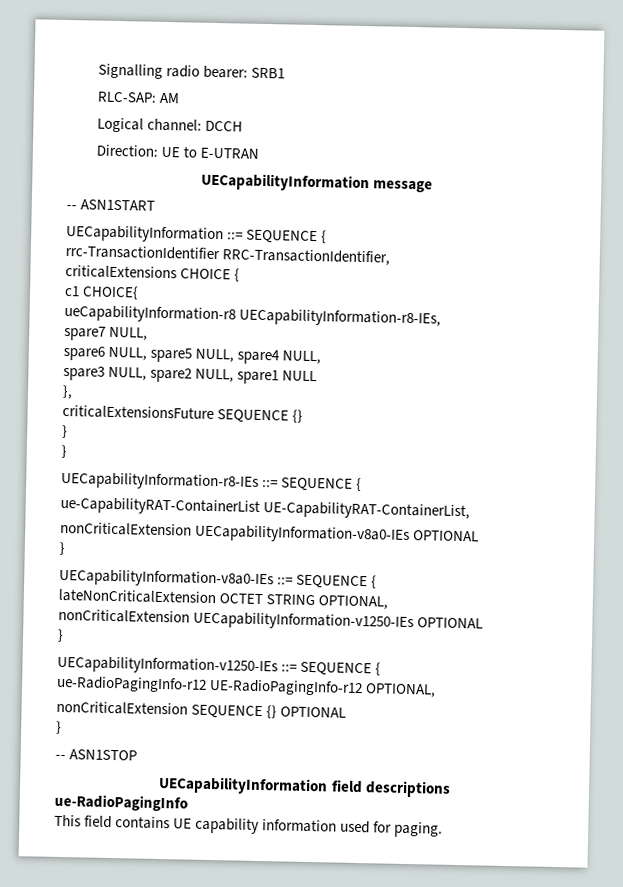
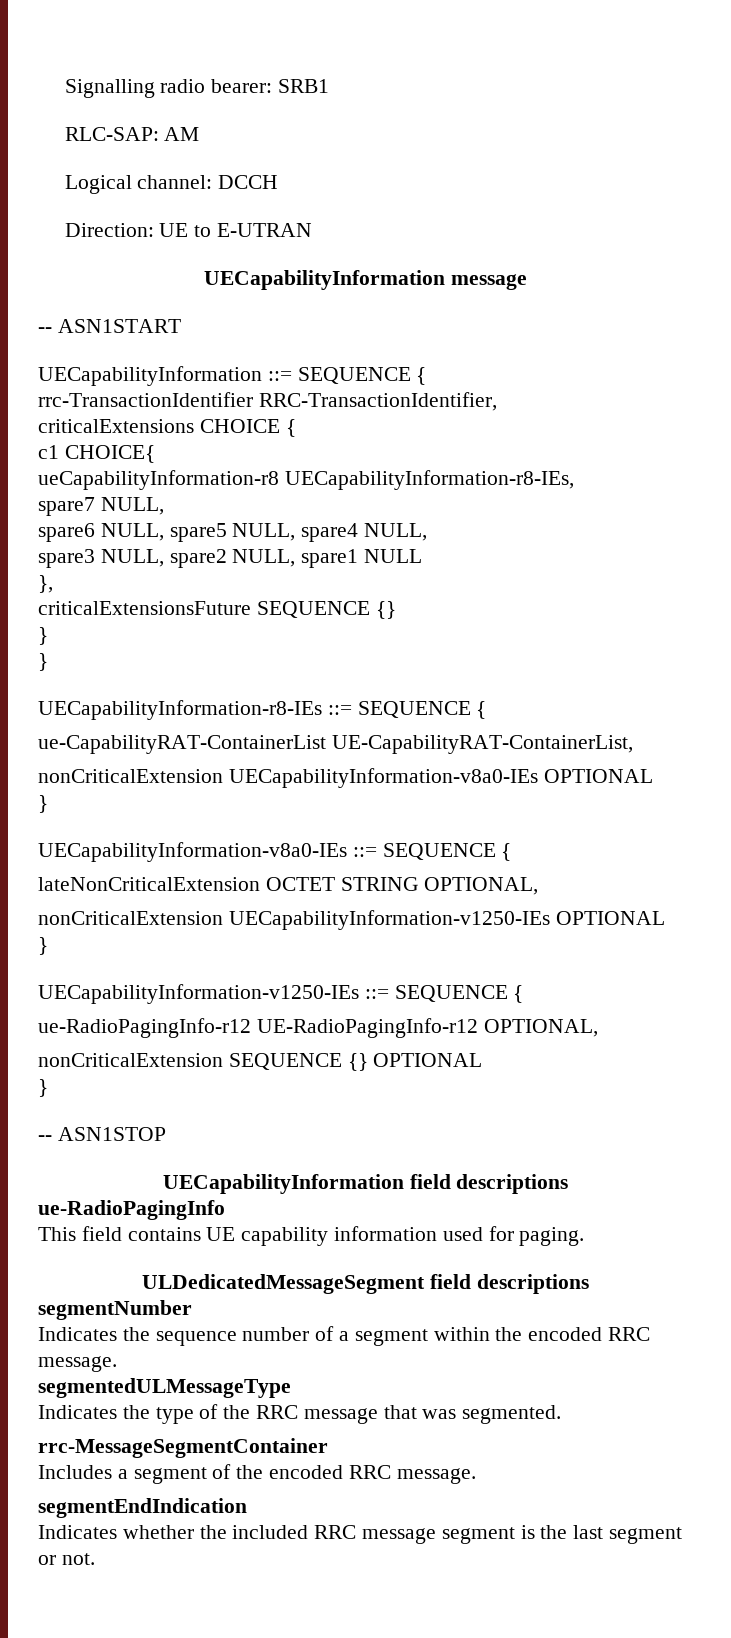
(444, 829) none -> [142,1274,589,1294] [38,1300,192,1320] [38,1326,651,1346] [38,1356,117,1372] [38,1378,291,1398] [38,1404,562,1424] [38,1438,328,1458] [38,1464,476,1484] [38,1498,247,1518] [38,1525,683,1544] [38,1553,95,1565] // ULDedicatedMessageSegment field descriptions // segmentNumber // Indicates the sequence number of a segment within the encoded RRC message. // segmentedULMessageType // Indicates the type of the RRC message that was segmented. // rrc-MessageSegmentContainer // Includes a segment of the encoded RRC message. // segmentEndIndication // Indicates whether the included RRC message segment is the last segment or not.

